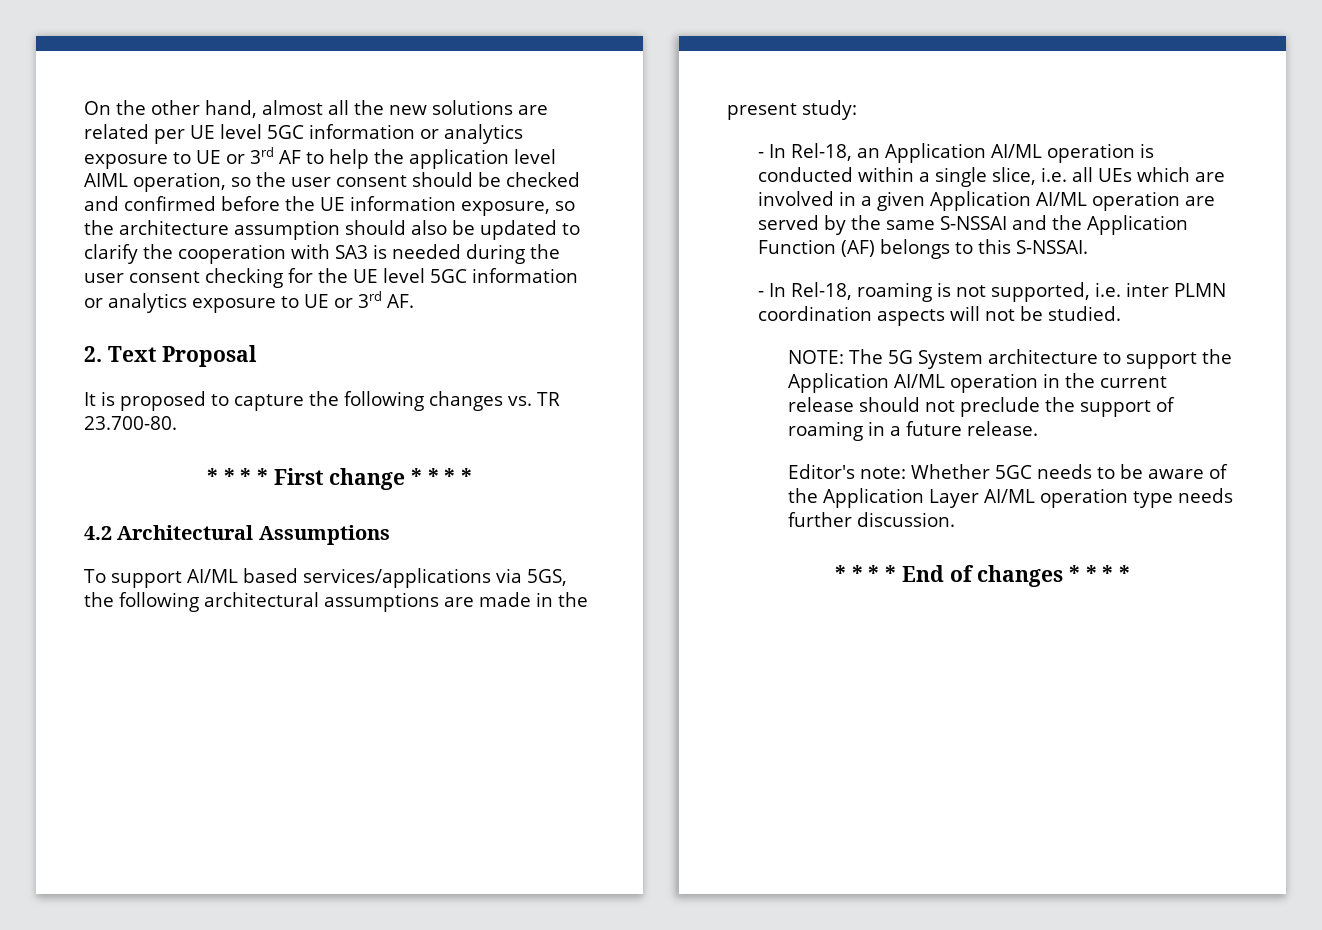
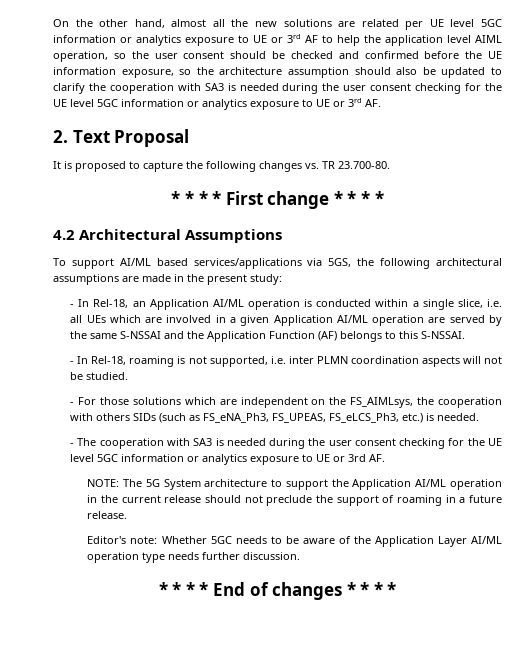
(1121, 313) none -> [70,397,502,408] [70,413,480,423] [70,438,502,449] [70,454,386,465] // - For those solutions which are independent on the FS_AIMLsys, the cooperation with others SIDs (such as FS_eNA_Ph3, FS_UPEAS, FS_eLCS_Ph3, etc.) is needed. // - The cooperation with SA3 is needed during the user consent checking for the UE level 5GC information or analytics exposure to UE or 3rd AF.

